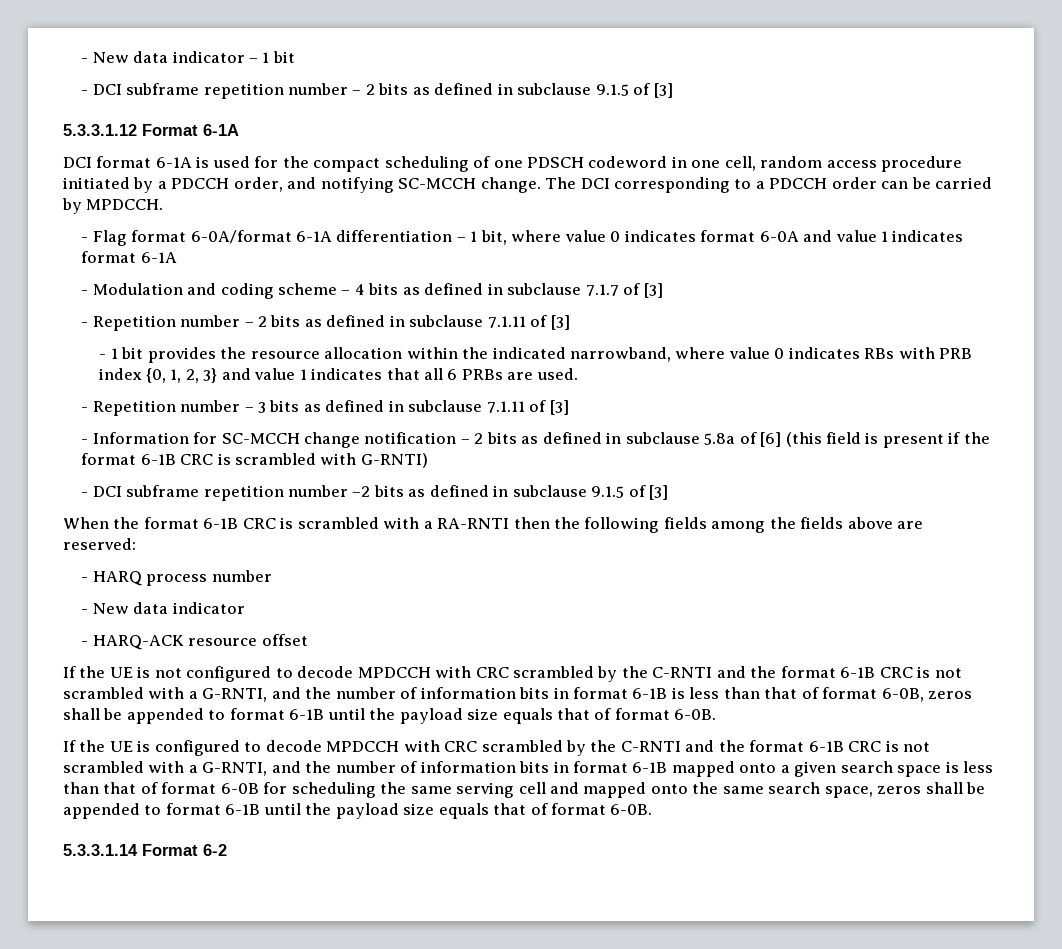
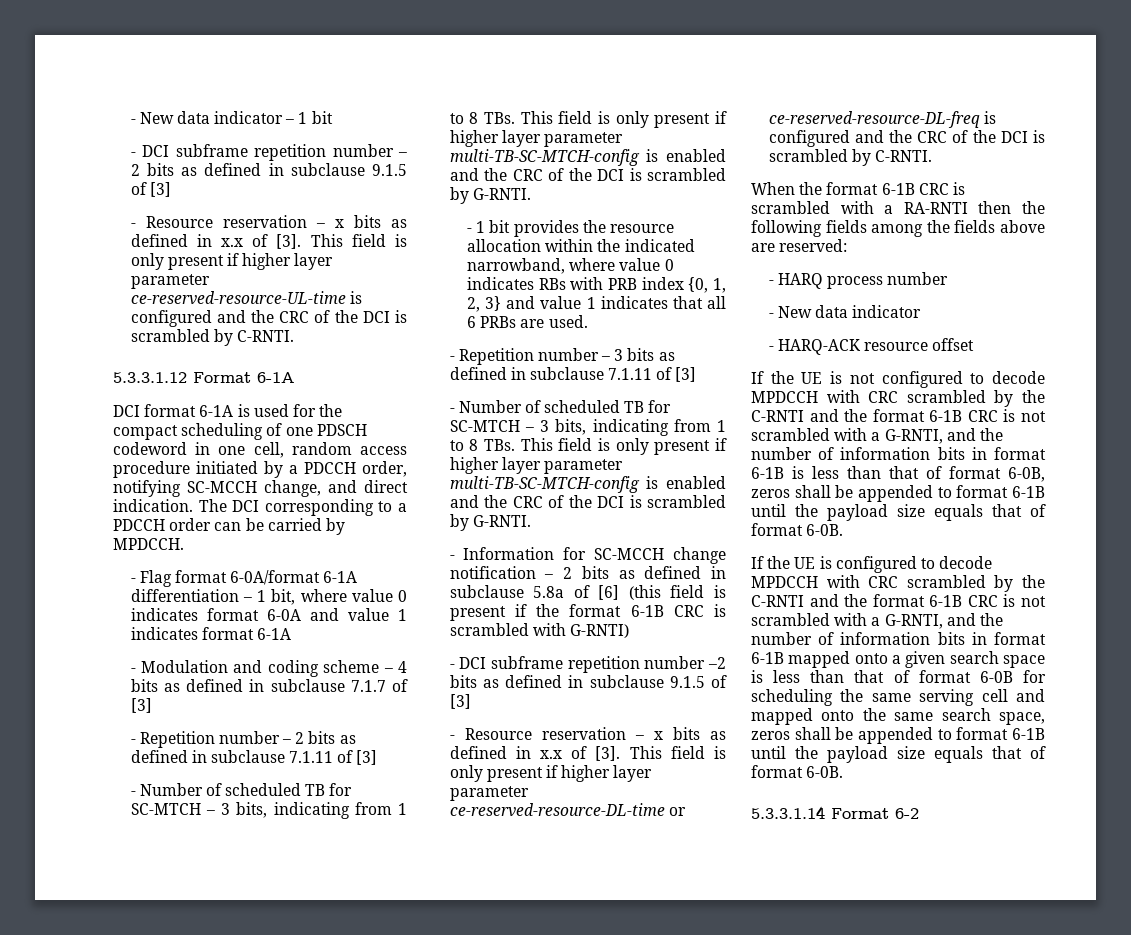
(673, 90) none -> [130,215,407,228] [130,234,407,249] [130,253,334,270] [130,274,210,289] [130,291,362,305] [130,310,407,327] [130,329,294,346] // - Resource reservation – x bits as defined in x.x of [3]. This field is only present if higher layer parameter ce-reserved-resource-UL-time is configured and the CRC of the DCI is scrambled by C-RNTI.
[287,177,317,189] and -> (407, 469) none
[480,177,541,193] change. -> [264,480,408,497] [113,499,193,512] change, and direct indication.
(570, 322) none -> [130,783,353,796] [130,802,407,819] [449,111,727,128] [449,130,623,147] [449,149,726,166] [449,168,726,181] [449,187,531,204] // - Number of scheduled TB for SC-MTCH – 3 bits, indicating from 1 to 8 TBs. This field is only present if higher layer parameter multi-TB-SC-MTCH-config is enabled and the CRC of the DCI is scrambled by G-RNTI.
(569, 407) none -> [449,400,672,413] [449,419,726,436] [449,438,727,455] [449,457,623,474] [449,476,726,493] [449,495,726,508] [449,514,531,531] // - Number of scheduled TB for SC-MTCH – 3 bits, indicating from 1 to 8 TBs. This field is only present if higher layer parameter multi-TB-SC-MTCH-config is enabled and the CRC of the DCI is scrambled by G-RNTI.
(669, 492) none -> [449,727,726,740] [449,746,726,761] [449,765,653,782] [449,786,529,801] [449,803,686,817] [768,111,996,128] [768,130,1045,147] [768,149,932,166] // - Resource reservation – x bits as defined in x.x of [3]. This field is only present if higher layer parameter ce-reserved-resource-DL-time or ce-reserved-resource-DL-freq is configured and the CRC of the DCI is scrambled by C-RNTI.

